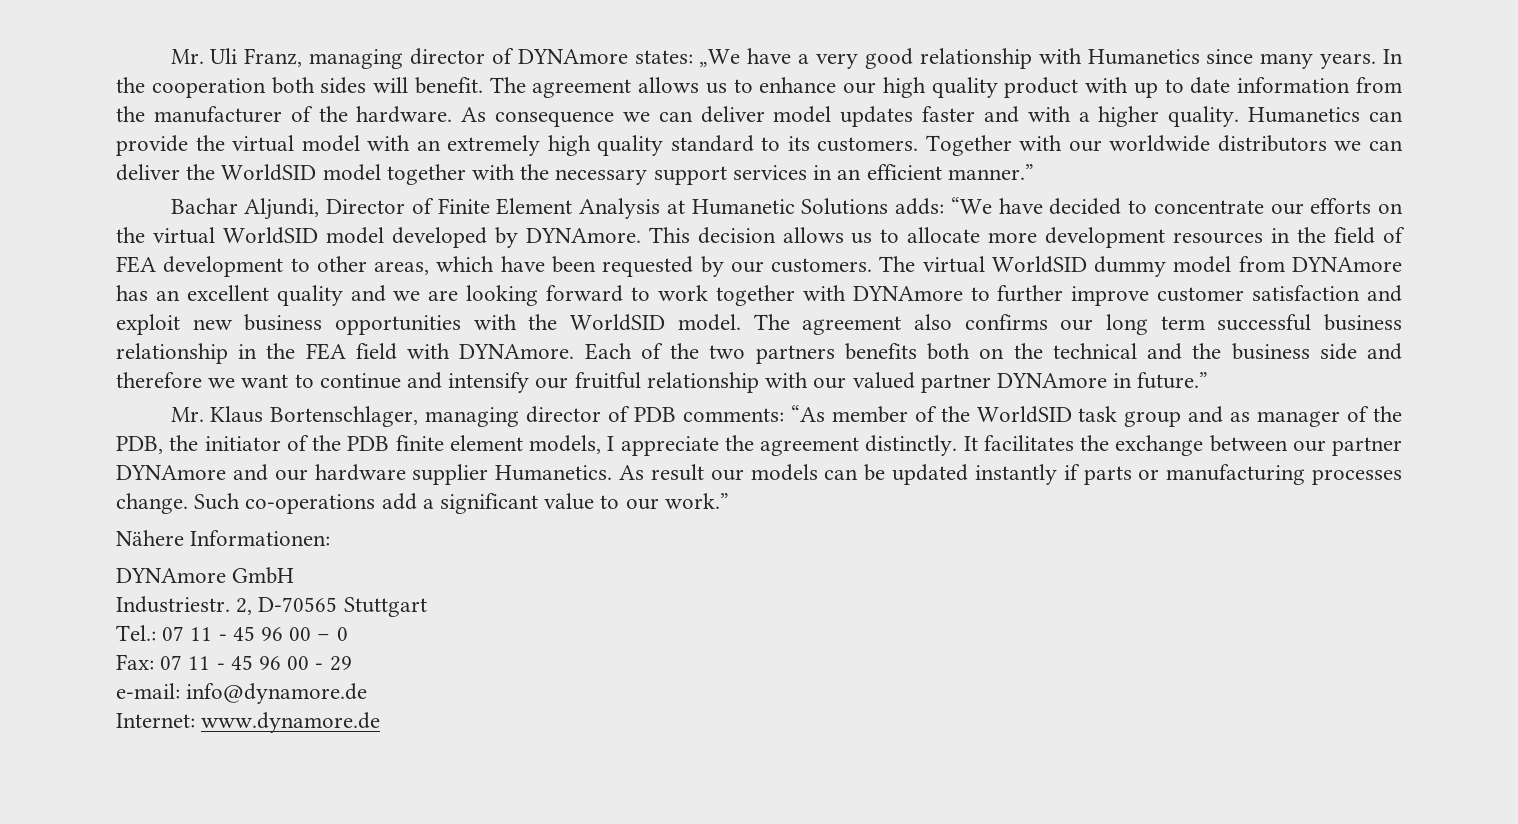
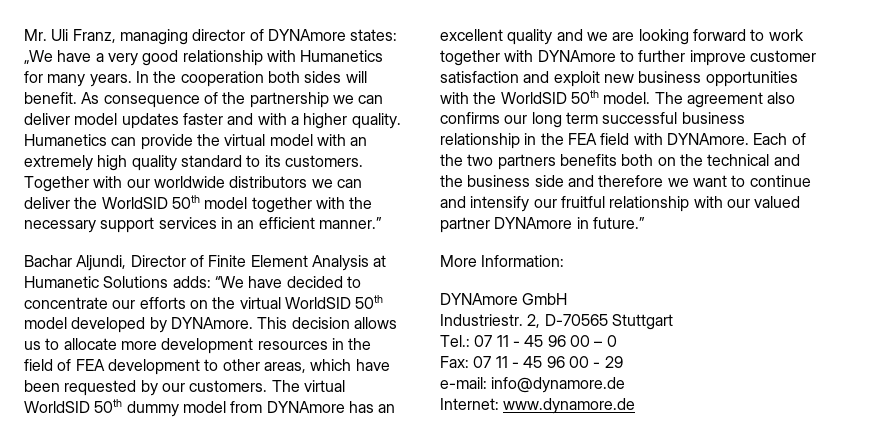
[1206,49,1254,64] since -> [24,71,43,83] for
[489,77,1403,98] [116,106,615,127] The agreement allows us to enhance our high quality product with up to date information from the manufacturer of the hardware. As consequence -> [81,92,329,108] As consequence of the partnership
(317, 172) none -> [171,195,200,209] 50th
(318, 235) none -> [355,295,384,309] 50th
(1087, 264) none -> [94,399,123,413] 50th
(666, 322) none -> [570,90,599,104] 50th
[170,405,1402,427] [116,435,1402,456] [116,464,1403,485] [116,493,729,514] [116,530,331,546] Mr. Klaus Bortenschlager, managing director of PDB comments: “As member of the WorldSID task group and as manager of the PDB, the initiator of the PDB finite element models, I appreciate the agreement distinctly. It facilitates the exchange between our partner DYNAmore and our hardware supplier Humanetics. As result our models can be updated instantly if parts or manufacturing processes change. Such co-operations add a significant value to our work.” // Nähere Informationen: -> [440,255,565,267] More Information:

